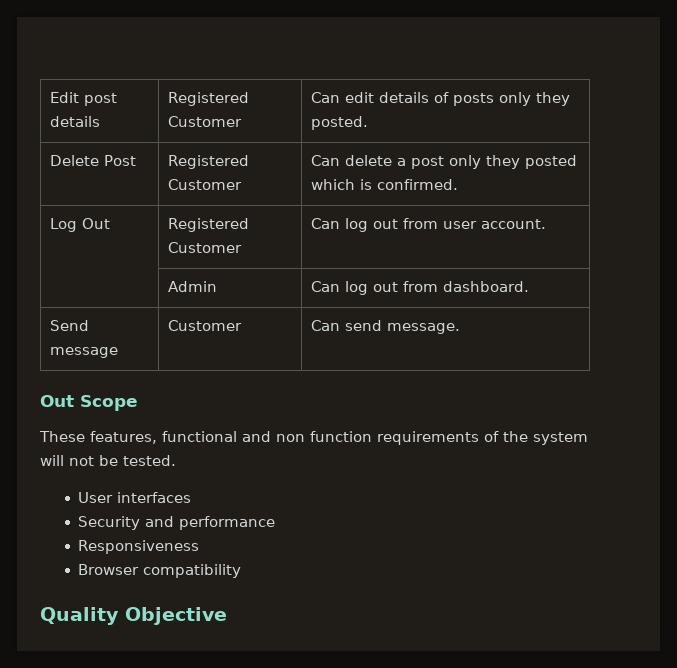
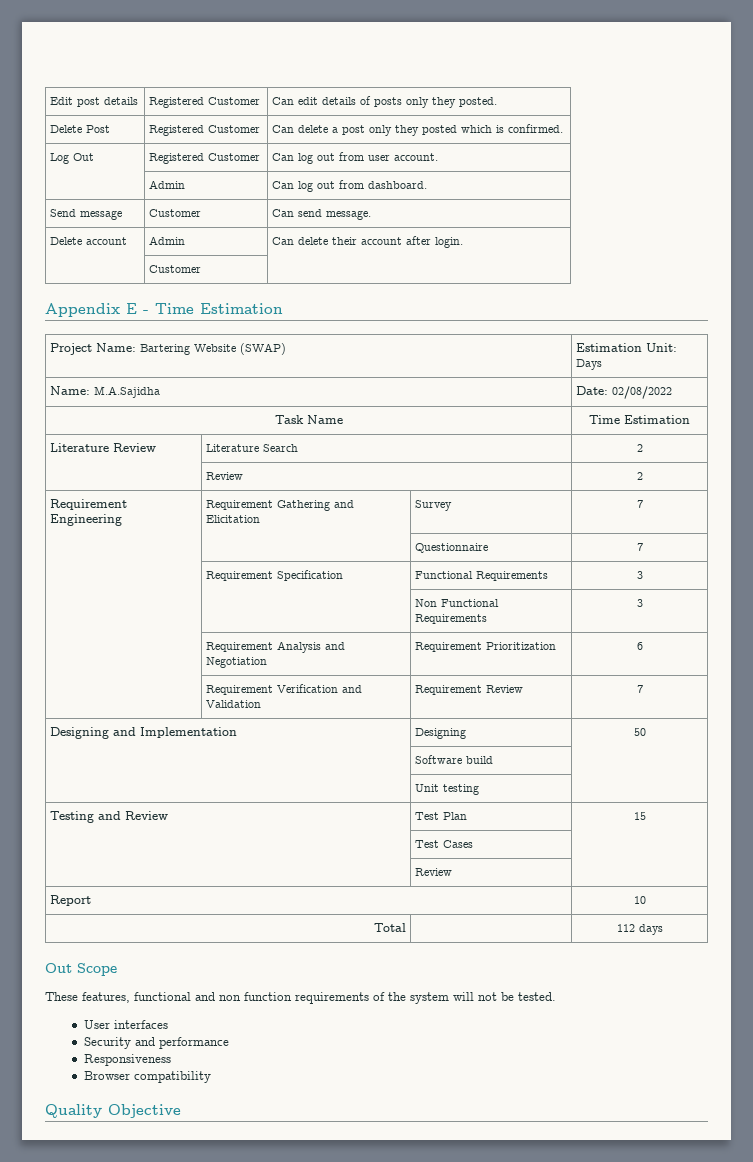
(461, 328) none -> [50,237,128,245] [149,236,186,245] [272,236,464,248] [149,265,202,273] [45,303,283,317] [50,343,287,355] [576,343,678,352] [576,359,603,370] [50,386,161,398] [576,386,673,399] [274,415,343,424] [589,415,690,424] [50,443,157,452] [206,444,299,452] [636,444,643,452] [206,472,244,480] [636,472,643,480] [50,499,128,510] [50,514,123,526] [206,500,355,511] [206,515,261,523] [415,500,453,511] [636,500,643,508] [415,543,489,553] [636,543,643,551] [206,570,344,581] [415,571,549,581] [636,571,643,579] [415,599,500,607] [415,614,488,624] [636,599,643,607] [206,641,346,653] [206,657,268,668] [415,642,557,652] [636,642,643,650] [206,684,363,695] [206,700,262,708] [415,685,524,695] [636,685,643,693] [50,727,238,739] [415,728,467,739] [633,728,646,736] [415,755,494,764] [415,784,480,795] [50,811,169,823] [415,812,468,820] [633,812,646,820] [415,840,474,848] [415,868,453,876] [50,895,92,906] [633,896,646,904] [373,923,406,932] [616,924,663,935] // Delete account | Admin | Can delete their account after login. // | Customer | // Appendix E - Time Estimation // Project Name: Bartering Website (SWAP) | Estimation Unit: Days // Name: M.A.Sajidha | Date: 02/08/2022 // Task Name | Time Estimation // Literature Review | Literature Search | 2 // | Review | 2 // Requirement Engineering | Requirement Gathering and Elicitation | Survey | 7 // | | Questionnaire | 7 // | Requirement Specification | Functional Requirements | 3 // | | Non Functional Requirements | 3 // | Requirement Analysis and Negotiation | Requirement Prioritization | 6 // | Requirement Verification and Validation | Requirement Review | 7 // Designing and Implementation | Designing | 50 // | Software build | // | Unit testing | // Testing and Review | Test Plan | 15 // | Test Cases | // | Review | // Report | 10 // Total | | 112 days

